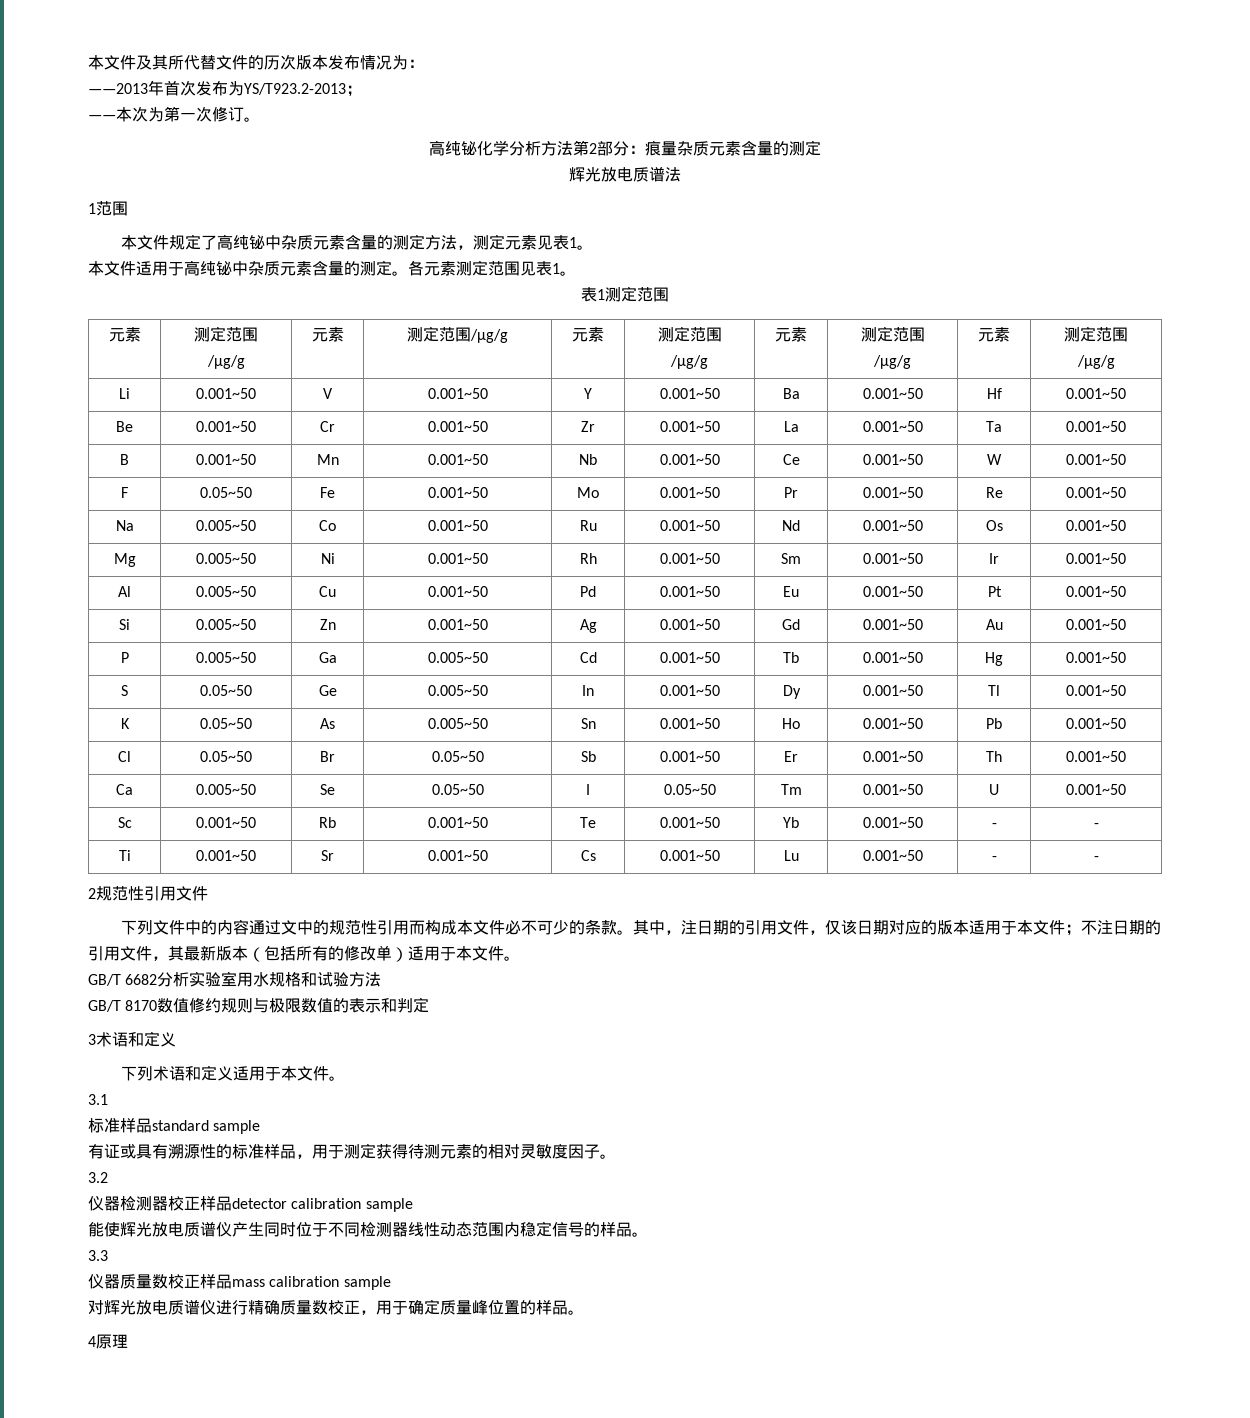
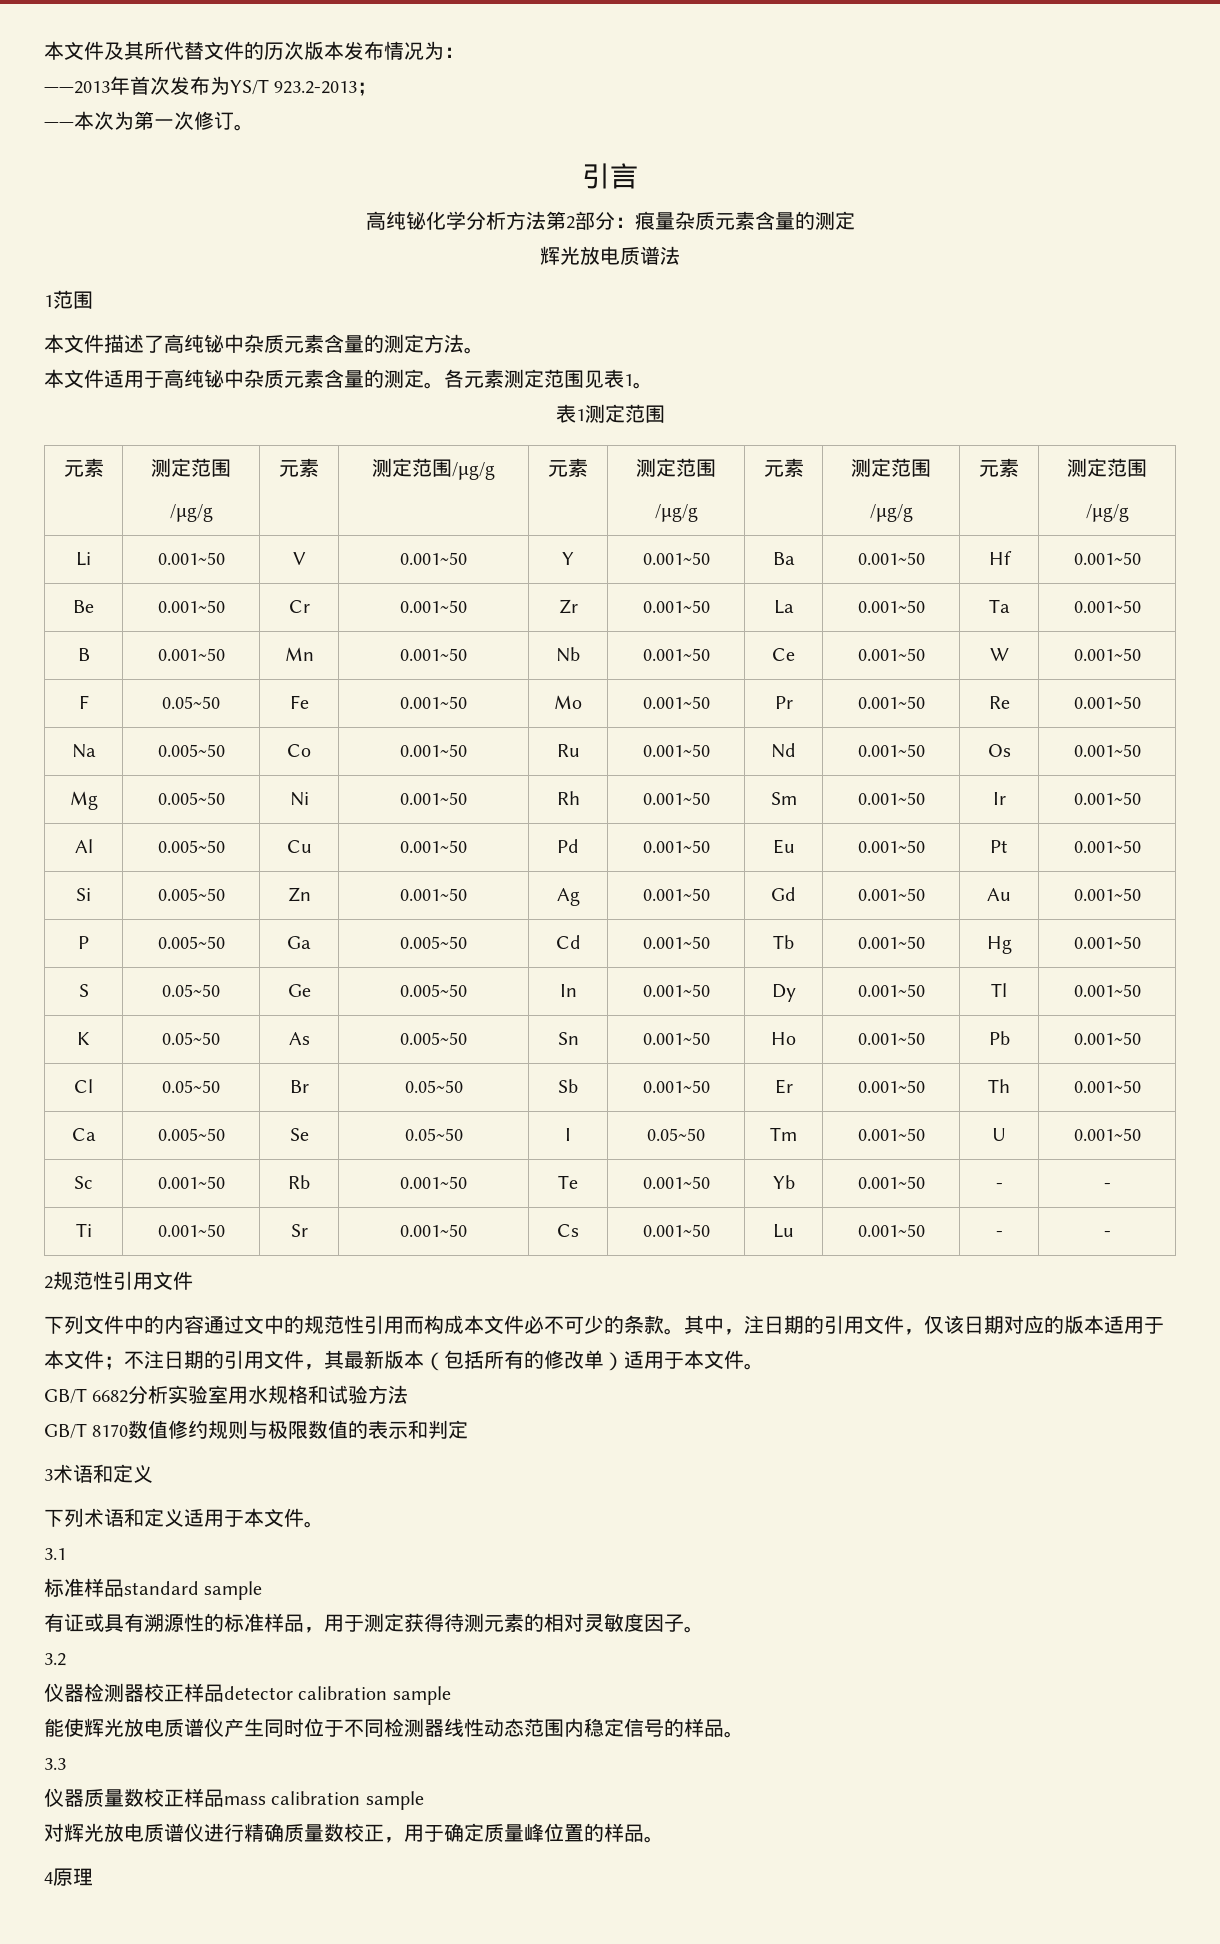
[244,83,346,95] YS/T923.2-2013 -> [230,79,358,95] YS/T 923.2-2013
(260, 119) none -> [582,163,638,189] // 引言
[168,234,201,250] 规定 -> [104,334,144,353] 描述
[456,234,577,250] ，测定元素见表1 -> (464, 343) none

